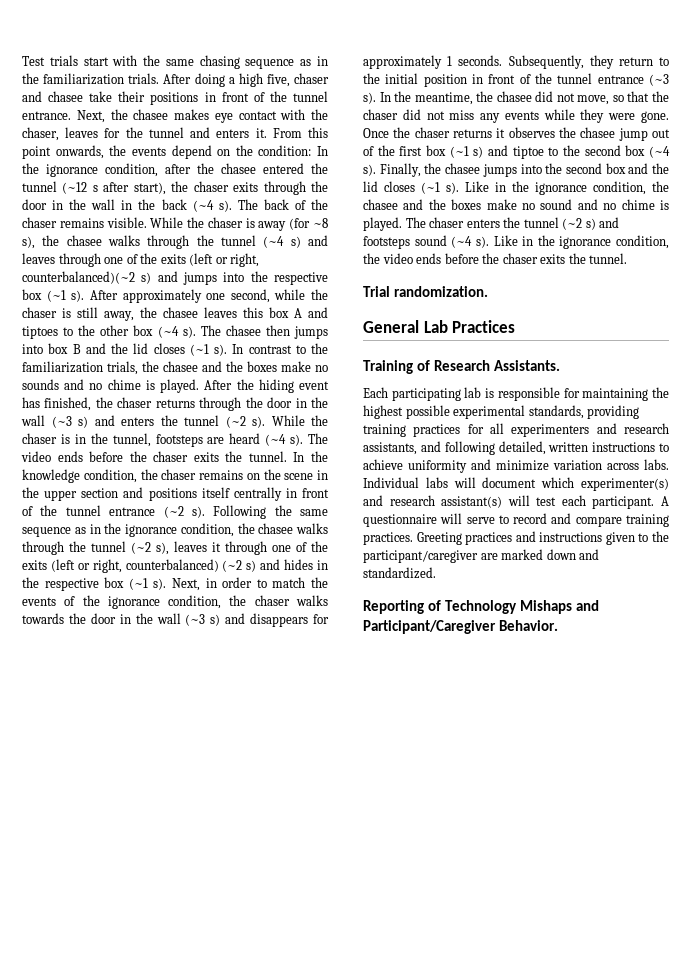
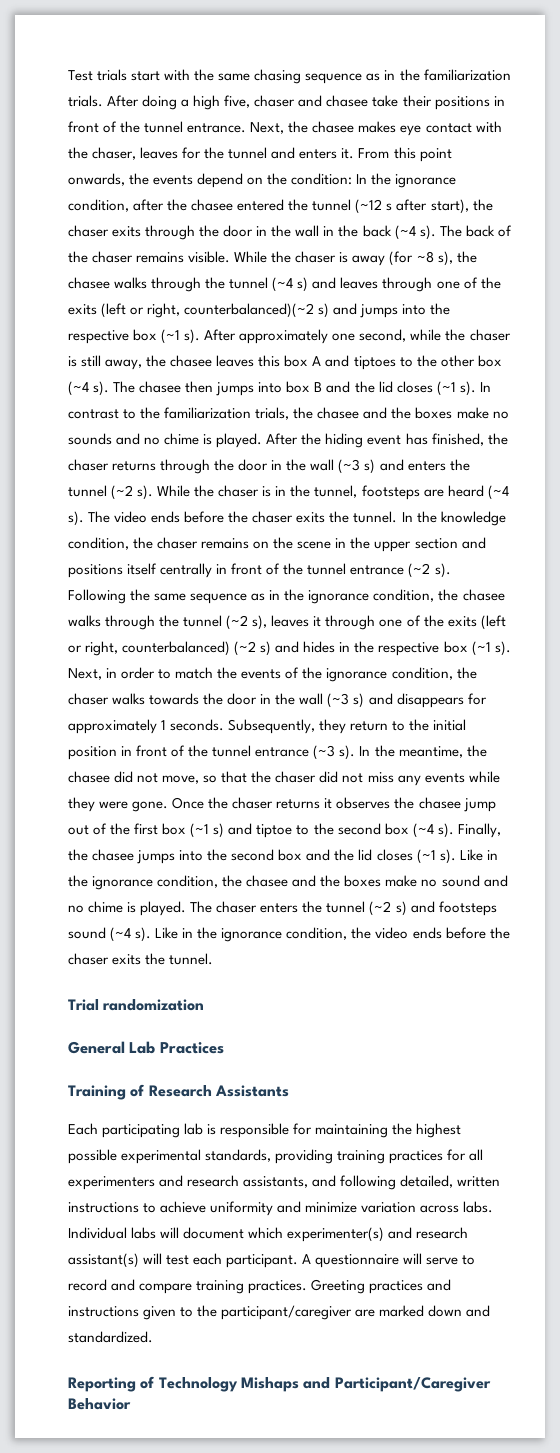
[394,286,489,297] randomization. -> [103,999,205,1011] randomization
[494,360,561,371] Assistants. -> [214,1085,289,1097] Assistants
[499,620,559,631] Behavior. -> [68,1398,131,1410] Behavior

